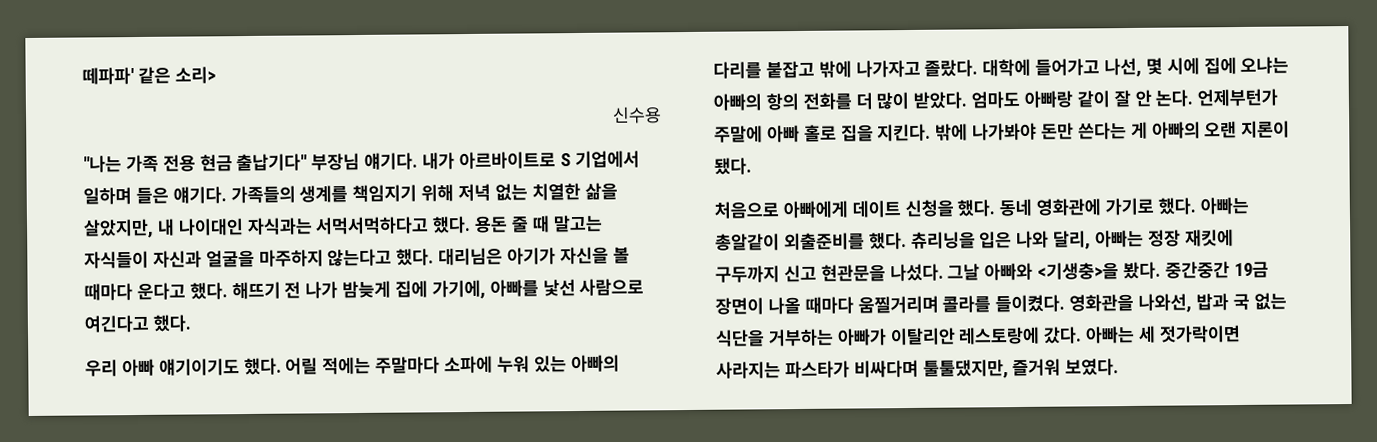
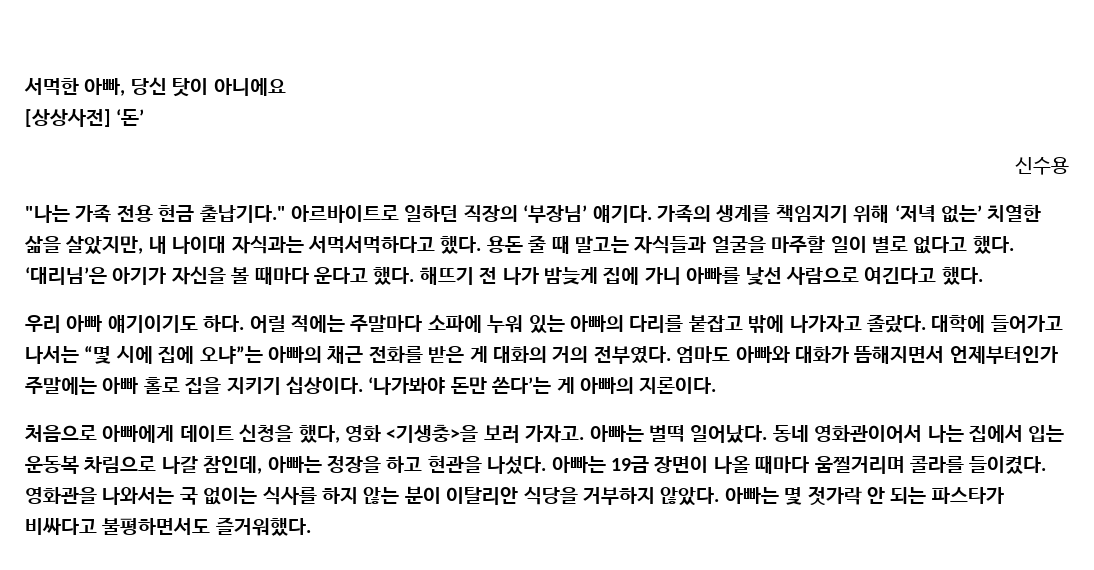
[82,66,216,85] 떼파파' 같은 소리> -> [24,77,286,97] [25,109,145,127] 서먹한 아빠, 당신 탓이 아니에요 // [상상사전] ‘돈’
[236,150,640,172] [83,185,296,205] 출납기다" 부장님 얘기다. 내가 아르바이트로 S 기업에서 일하며 들은 얘기다. 가족들의 -> [199,204,711,223] 출납기다." 아르바이트로 일하던 직장의 ‘부장님’ 얘기다. 가족의
[458,183,528,202] 저녁 없는 -> [894,205,982,223] ‘저녁 없는’
[177,218,244,236] 나이대인 -> [172,236,227,254] 나이대
[84,247,504,269] 자식들이 자신과 얼굴을 마주하지 않는다고 했다. 대리님은 -> [633,235,1014,254] [25,267,107,285] 자식들과 얼굴을 마주할 일이 별로 없다고 했다. ‘대리님’은
[431,279,486,300] 가기에, -> [644,267,681,285] 가니
[243,357,282,376] 했다. -> [203,315,245,332] 하다.
[1104,56,1290,78] [713,88,1279,111] [714,120,1291,143] [714,157,752,175] [714,196,1249,219] [715,229,1234,251] [715,261,1230,283] 나선, 몇 시에 집에 오냐는 아빠의 항의 전화를 더 많이 받았다. 엄마도 아빠랑 같이 잘 안 논다. 언제부턴가 주말에 아빠 홀로 집을 지킨다. 밖에 나가봐야 돈만 쓴다는 게 아빠의 오랜 지론이 됐다. // 처음으로 아빠에게 데이트 신청을 했다. 동네 영화관에 가기로 했다. 아빠는 총알같이 외출준비를 했다. 츄리닝을 입은 나와 달리, 아빠는 정장 재킷에 구두까지 신고 현관문을 나섰다. 그날 아빠와 <기생충>을 봤다. 중간중간 -> [25,346,1058,364] [25,376,717,395] [25,424,1065,443] [25,455,606,474] 나서는 “몇 시에 집에 오냐”는 아빠의 채근 전화를 받은 게 대화의 거의 전부였다. 엄마도 아빠와 대화가 뜸해지면서 언제부터인가 주말에는 아빠 홀로 집을 지키기 십상이다. ‘나가봐야 돈만 쓴다’는 게 아빠의 지론이다. // 처음으로 아빠에게 데이트 신청을 했다, 영화 <기생충>을 보러 가자고. 아빠는 벌떡 일어났다. 동네 영화관이어서 나는 집에서 입는 운동복 차림으로 나갈 참인데, 아빠는 정장을 하고 현관을 나섰다. 아빠는
[1138,292,1287,313] [715,324,1241,347] [716,358,1120,379] 나와선, 밥과 국 없는 식단을 거부하는 아빠가 이탈리안 레스토랑에 갔다. 아빠는 세 젓가락이면 사라지는 파스타가 비싸다며 툴툴댔지만, 즐거워 보였다. -> [102,486,1004,505] [25,517,311,536] 나와서는 국 없이는 식사를 하지 않는 분이 이탈리안 식당을 거부하지 않았다. 아빠는 몇 젓가락 안 되는 파스타가 비싸다고 불평하면서도 즐거워했다.

